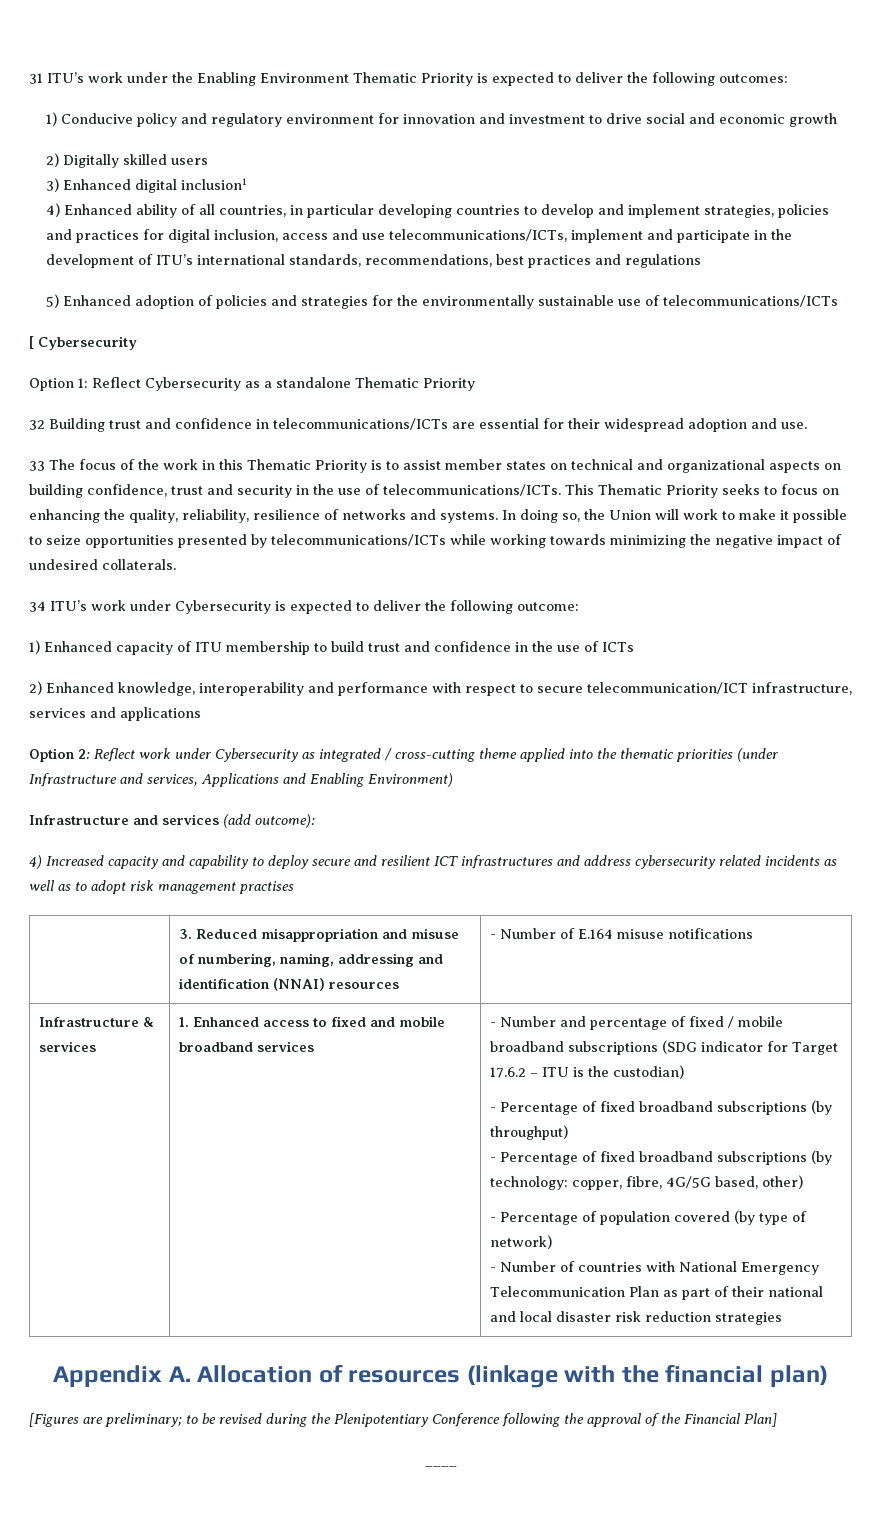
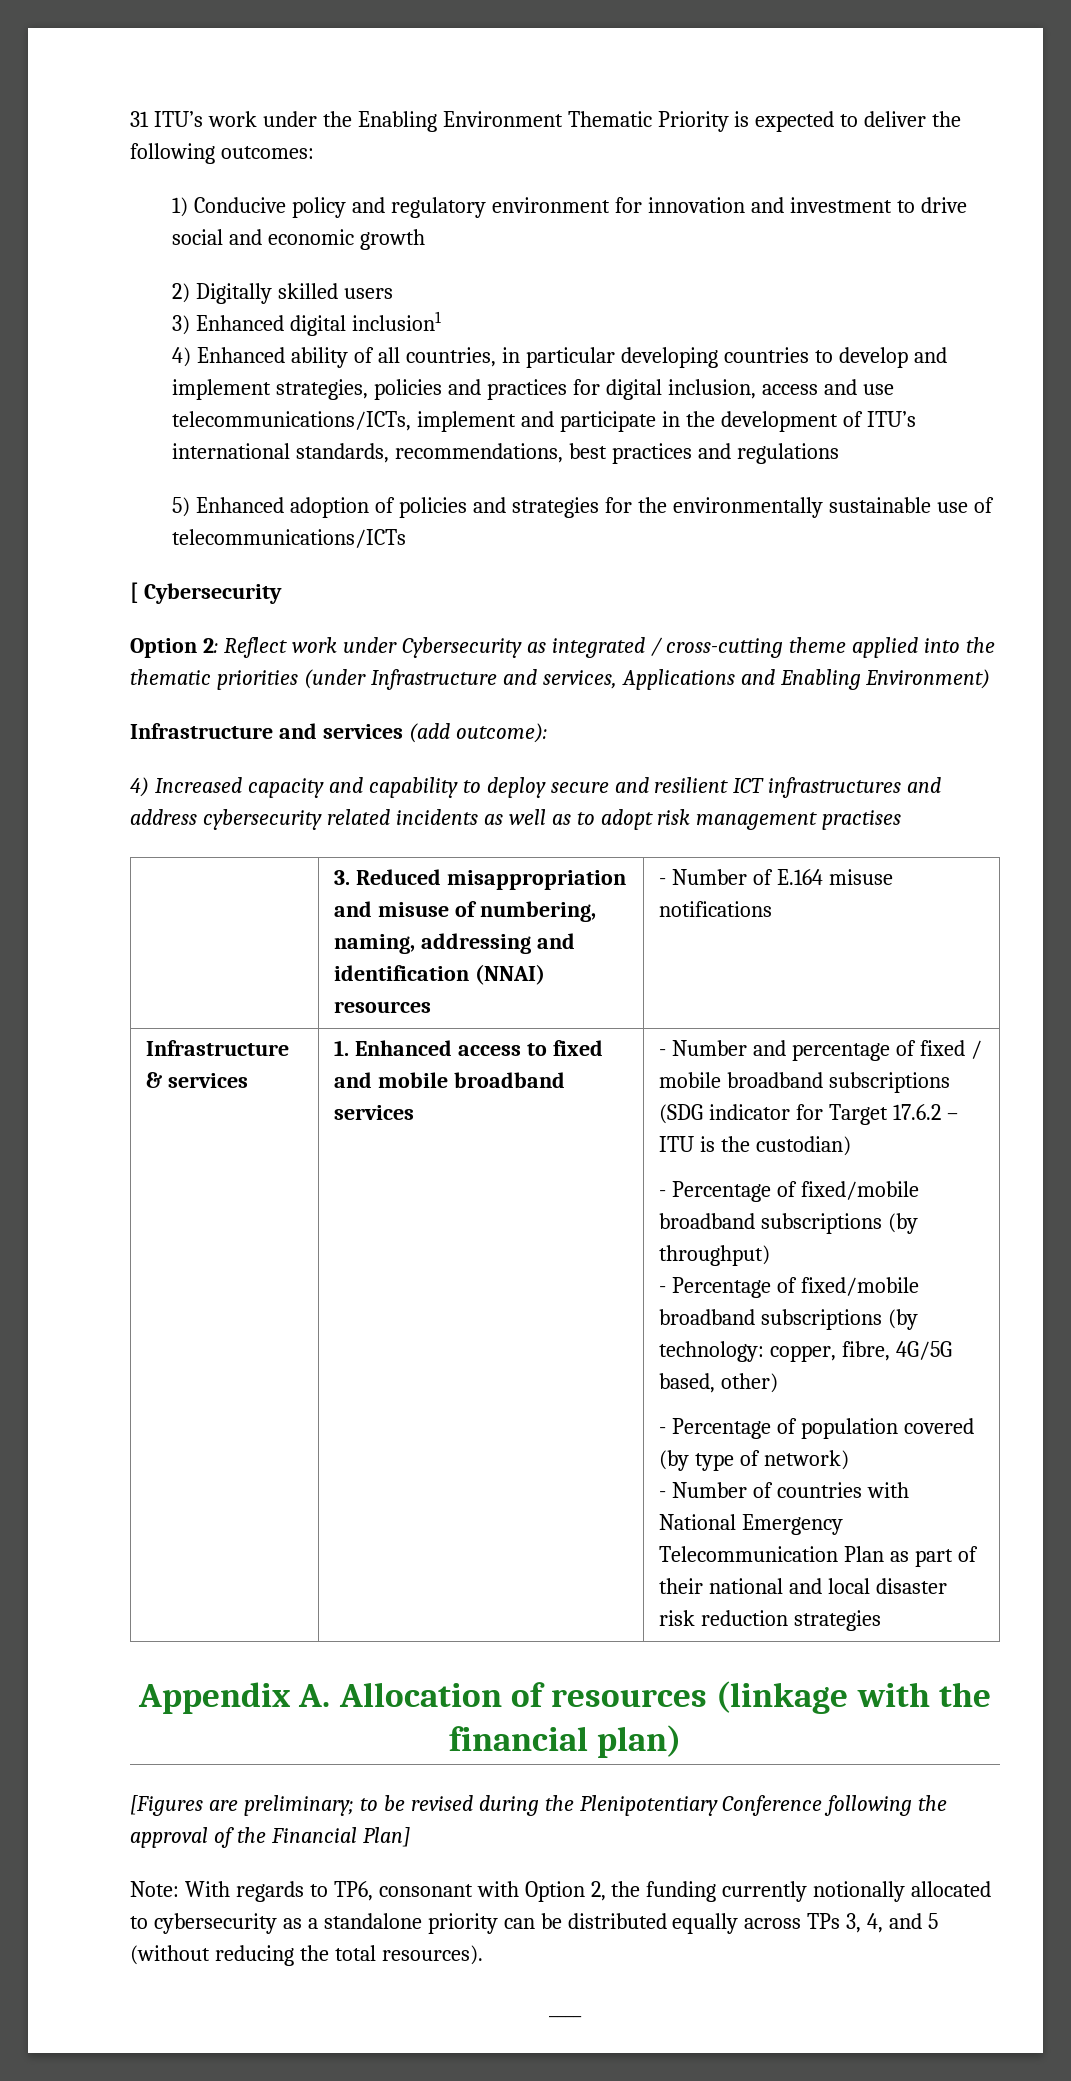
[29,377,475,391] [29,418,807,432] [29,459,841,473] [29,484,839,498] [29,509,847,523] [29,534,842,548] [29,559,176,570] [29,600,579,614] [29,640,634,655] [29,681,852,696] [29,707,201,721] // Option 1: Reflect Cybersecurity as a standalone Thematic Priority // 32 Building trust and confidence in telecommunications/ICTs are essential for their widespread adoption and use. // 33 The focus of the work in this Thematic Priority is to assist member states on technical and organizational aspects on building confidence, trust and security in the use of telecommunications/ICTs. This Thematic Priority seeks to focus on enhancing the quality, reliability, resilience of networks and systems. In doing so, the Union will work to make it possible to seize opportunities presented by telecommunications/ICTs while working towards minimizing the negative impact of undesired collaterals. // 34 ITU’s work under Cybersecurity is expected to deliver the following outcome: // 1) Enhanced capacity of ITU membership to build trust and confidence in the use of ICTs // 2) Enhanced knowledge, interoperability and performance with respect to secure telecommunication/ICT infrastructure, services and applications -> (282, 593) none
[600,1101,636,1112] fixed -> [801,1181,920,1200] fixed/mobile
[600,1151,636,1162] fixed -> [801,1277,920,1296] fixed/mobile
(777, 1420) none -> [130,1881,992,1902] [130,1913,939,1934] [130,1945,483,1966] // Note: With regards to TP6, consonant with Option 2, the funding currently notionally allocated to cybersecurity as a standalone priority can be distributed equally across TPs 3, 4, and 5 (without reducing the total resources).

